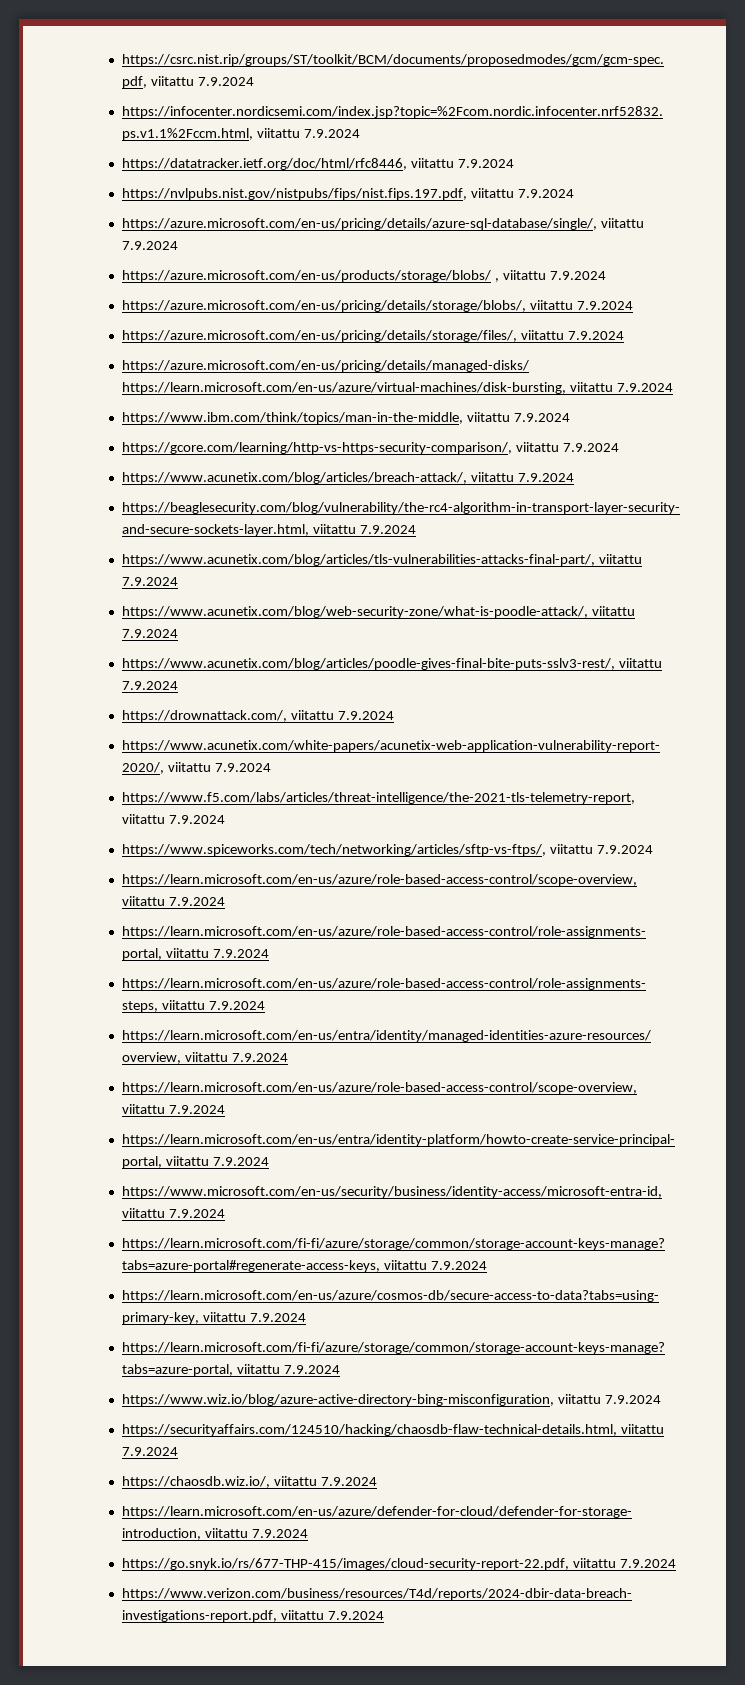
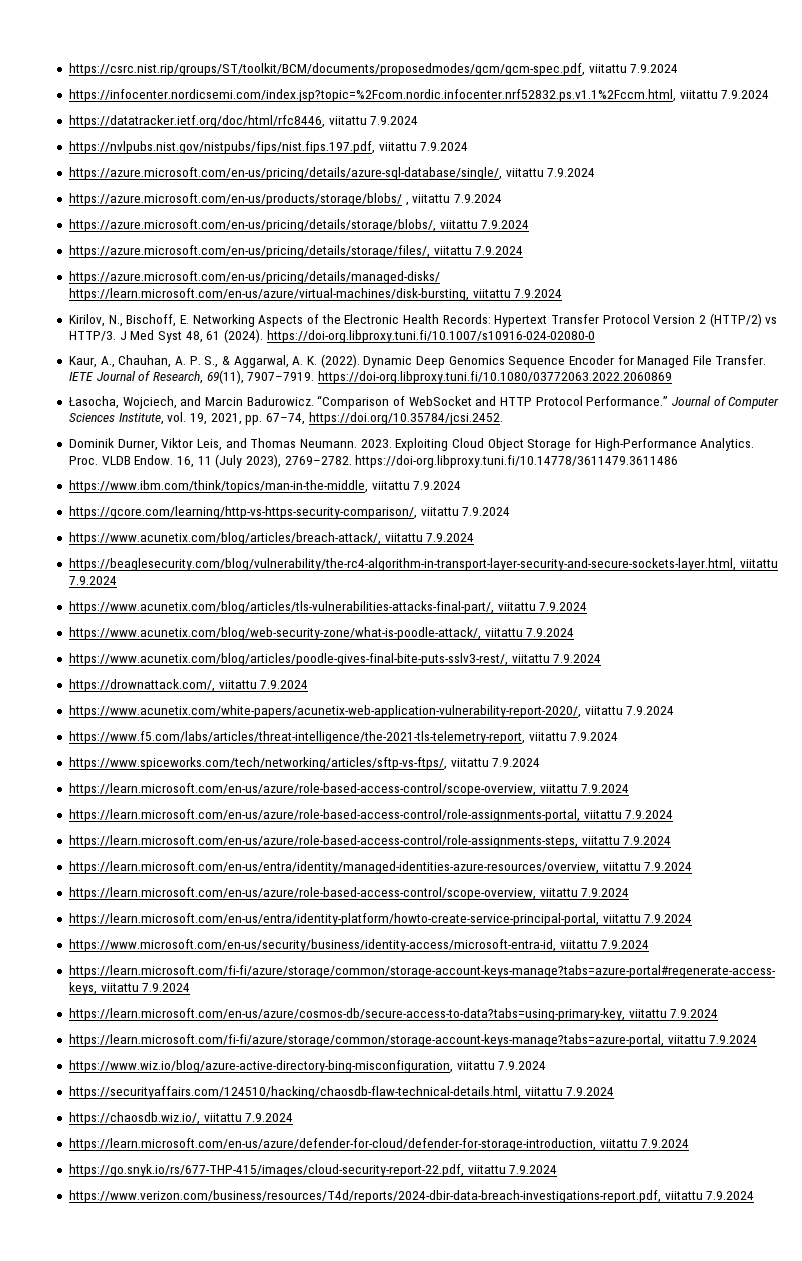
(673, 387) none -> [69,313,778,327] [69,329,595,343] [69,354,767,368] [69,370,673,384] [69,395,780,409] [69,412,503,425] [69,438,755,451] [69,454,679,468] // Kirilov, N., Bischoff, E. Networking Aspects of the Electronic Health Records: Hypertext Transfer Protocol Version 2 (HTTP/2) vs HTTP/3. J Med Syst 48, 61 (2024). https://doi-org.libproxy.tuni.fi/10.1007/s10916-024-02080-0 // Kaur, A., Chauhan, A. P. S., & Aggarwal, A. K. (2022). Dynamic Deep Genomics Sequence Encoder for Managed File Transfer. IETE Journal of Research, 69(11), 7907–7919. https://doi-org.libproxy.tuni.fi/10.1080/03772063.2022.2060869 // Łasocha, Wojciech, and Marcin Badurowicz. “Comparison of WebSocket and HTTP Protocol Performance.” Journal of Computer Sciences Institute, vol. 19, 2021, pp. 67–74, https://doi.org/10.35784/jcsi.2452. // Dominik Durner, Viktor Leis, and Thomas Neumann. 2023. Exploiting Cloud Object Storage for High-Performance Analytics. Proc. VLDB Endow. 16, 11 (July 2023), 2769–2782. https://doi-org.libproxy.tuni.fi/10.14778/3611479.3611486

